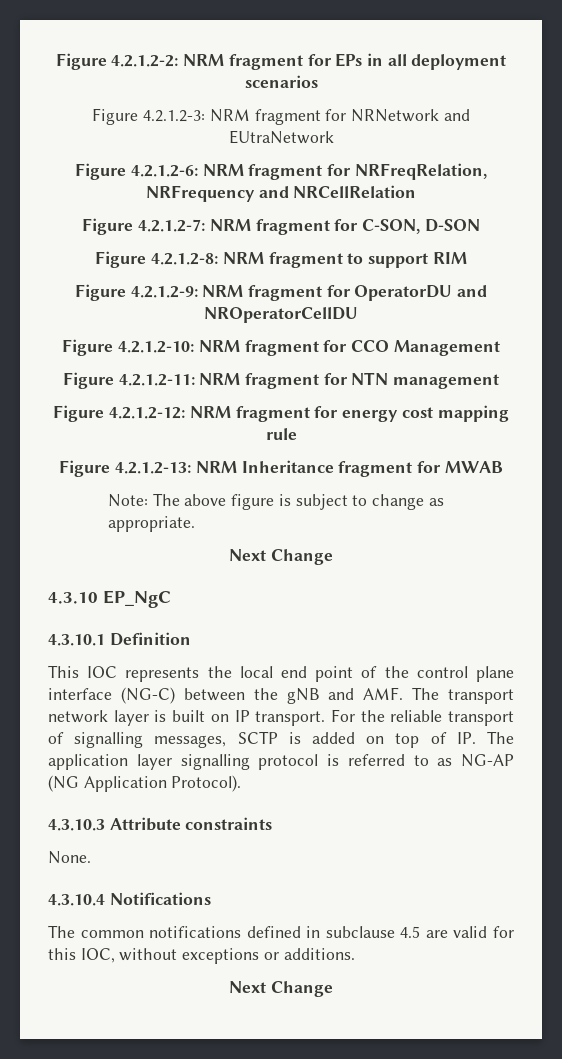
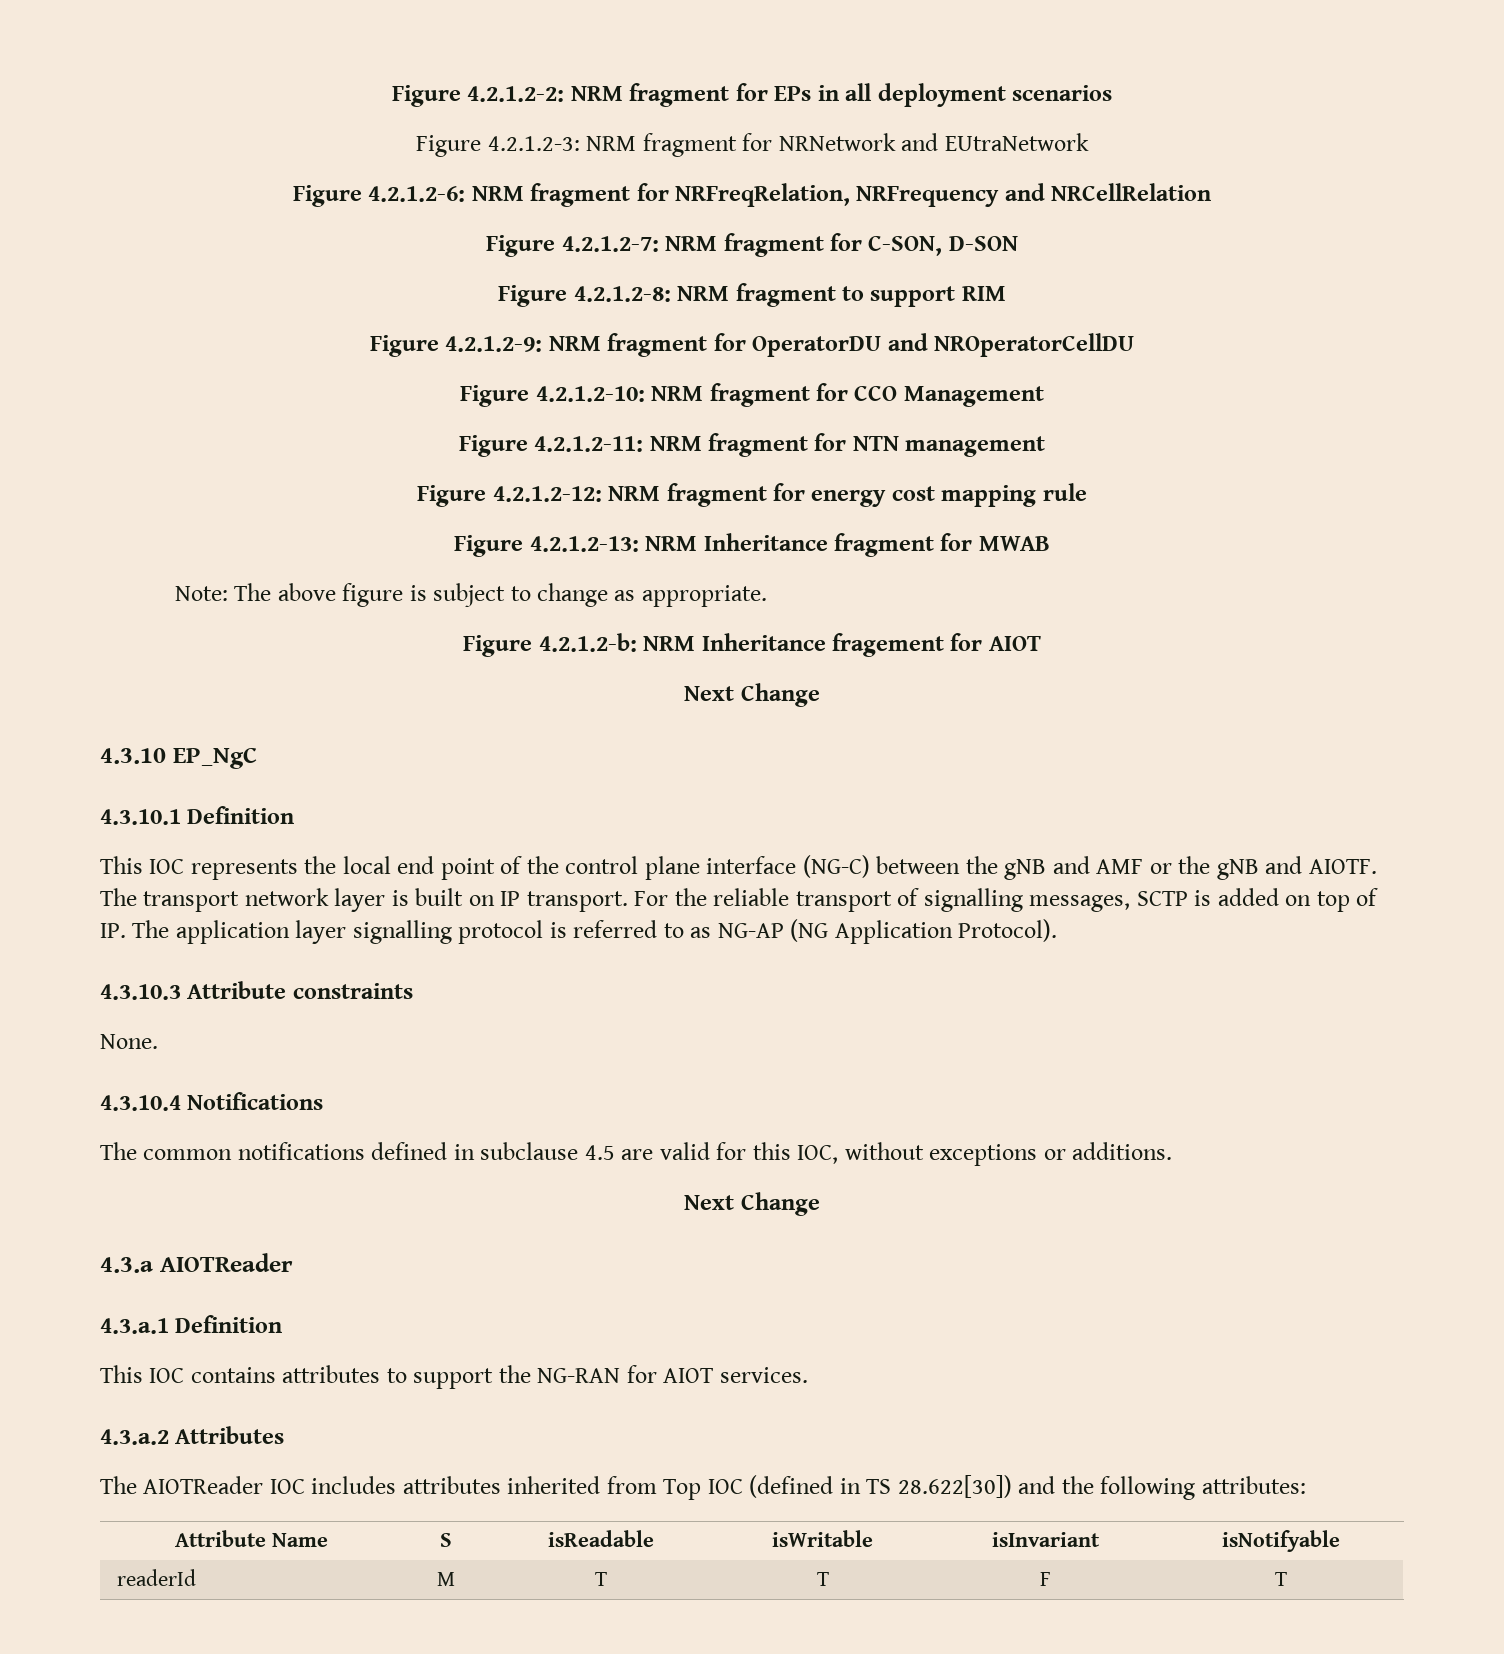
(195, 524) none -> [463,633,1041,657] // Figure 4.2.1.2-b: NRM Inheritance fragement for AIOT
[363,687,404,700] AMF. -> [1096,856,1377,880] AMF or the gNB and AIOTF.
(333, 989) none -> [100,1253,293,1273] [100,1315,283,1334] [100,1365,808,1389] [100,1426,285,1445] [100,1475,1306,1500] [175,1530,328,1547] [439,1533,452,1547] [548,1530,654,1547] [772,1530,873,1547] [991,1532,1100,1547] [1222,1530,1340,1552] [117,1569,197,1586] [436,1572,455,1586] [595,1572,607,1586] [816,1572,829,1586] [1039,1572,1051,1586] [1275,1572,1287,1586] // 4.3.a AIOTReader // 4.3.a.1 Definition // This IOC contains attributes to support the NG-RAN for AIOT services. // 4.3.a.2 Attributes // The AIOTReader IOC includes attributes inherited from Top IOC (defined in TS 28.622[30]) and the following attributes: // Attribute Name | S | isReadable | isWritable | isInvariant | isNotifyable // readerId | M | T | T | F | T

